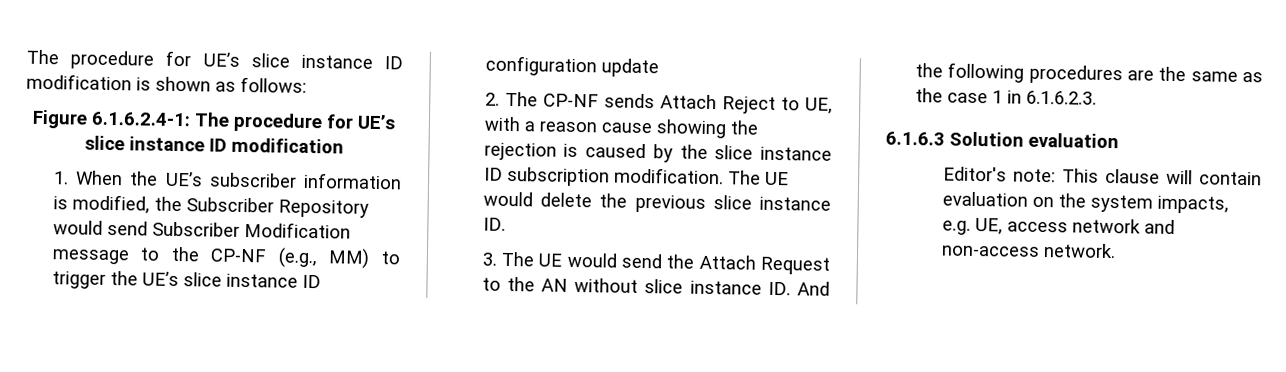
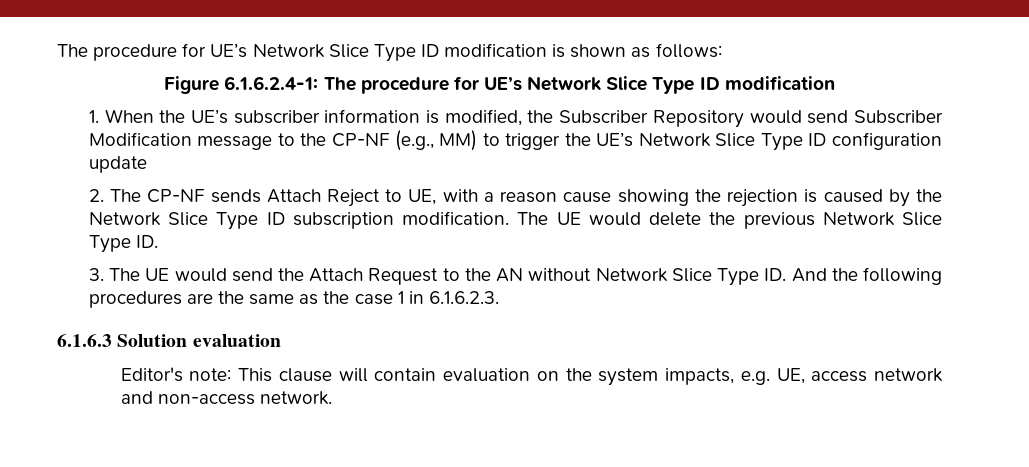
[26,49,373,70] The procedure for UE’s slice instance -> [57,43,416,62] The procedure for UE’s Network Slice Type
[83,135,205,152] slice instance -> [527,76,695,94] Network Slice Type
[182,272,298,288] slice instance -> [638,133,803,151] Network Slice Type
[714,145,832,161] slice instance -> [88,212,259,230] Network Slice Type
[712,195,831,211] slice instance -> [822,212,942,226] [88,235,131,253] Network Slice Type
[644,279,762,295] slice instance -> [595,268,760,286] Network Slice Type

